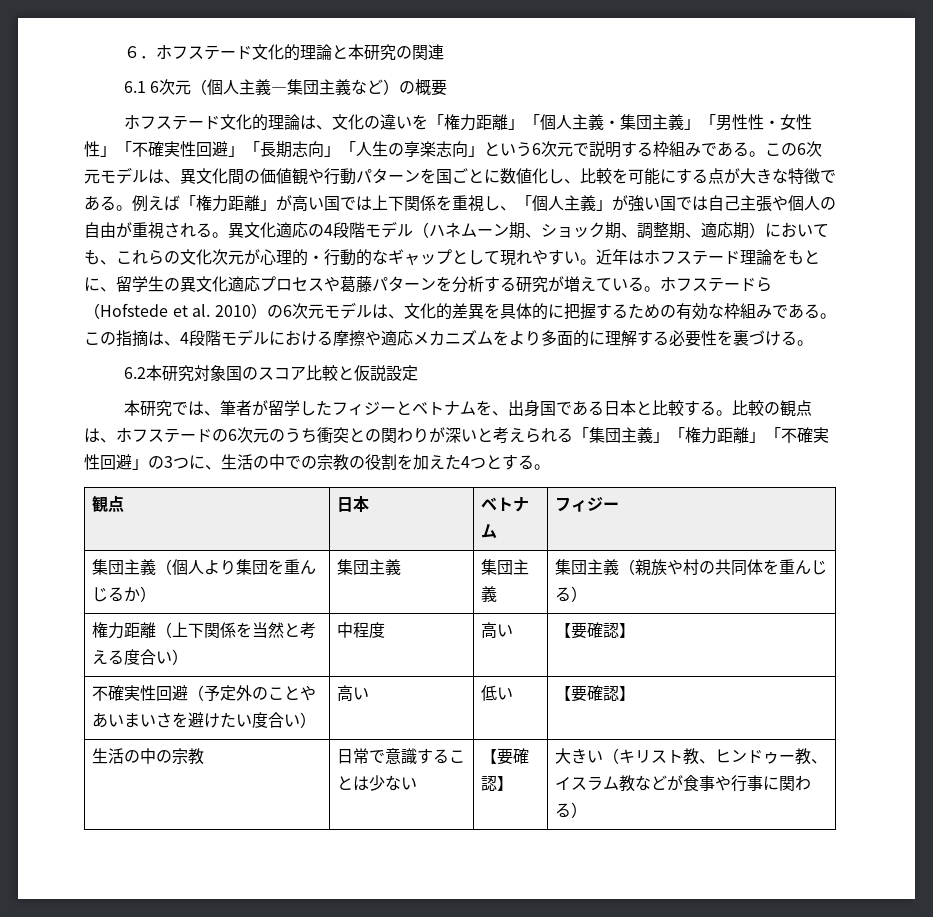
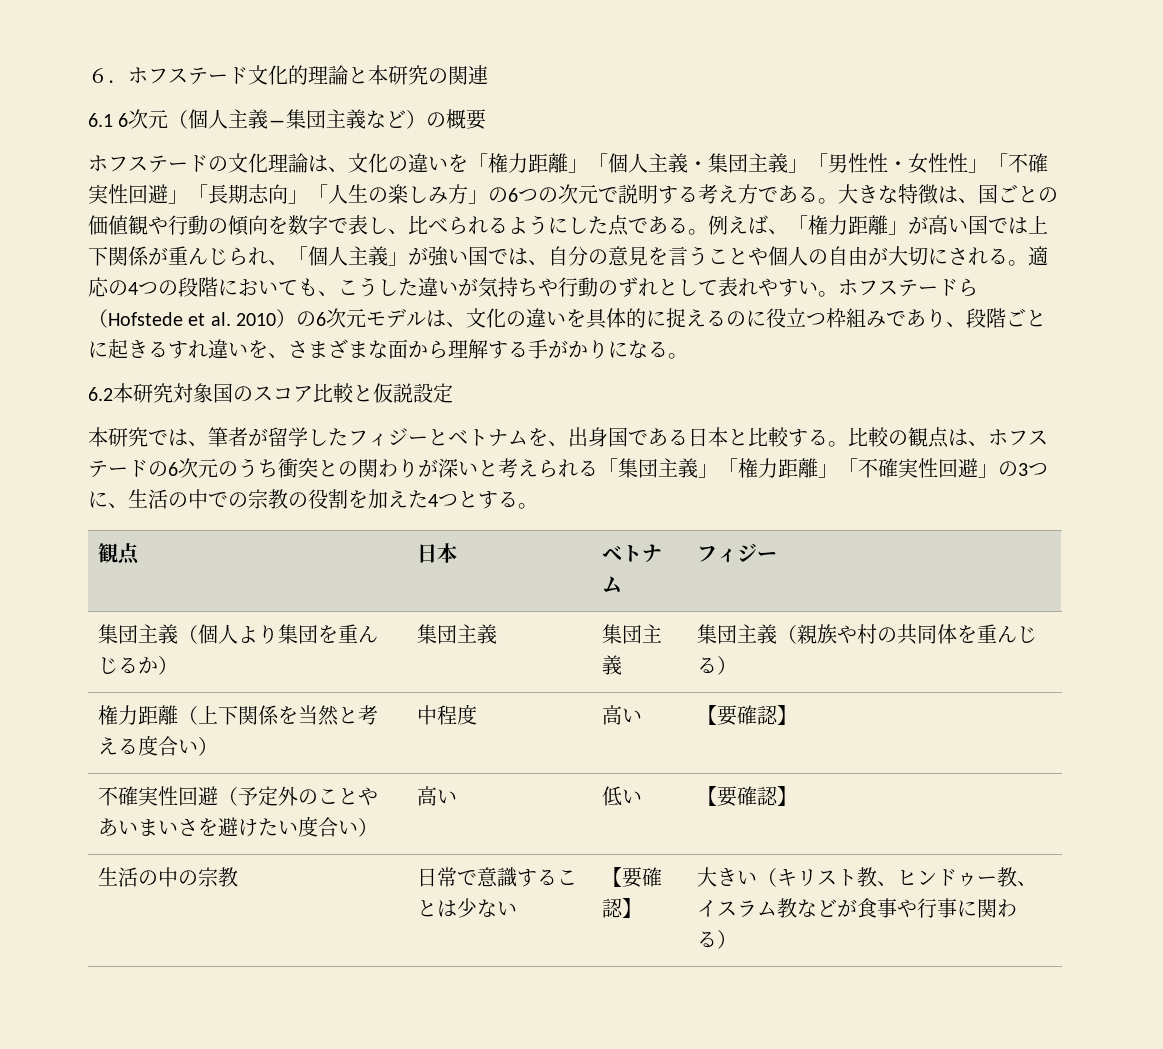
[219,114,268,131] 文化的 -> [208,153,268,173] の文化
[404,141,541,158] 享楽志向」という6 -> [388,184,558,204] 楽しみ方」の6つの
[653,141,822,157] [84,167,820,185] 枠組みである。この6次元モデルは、異文化間の価値観や行動パターンを国ごとに数値化し、比較を可能にする点が大きな特徴 -> [698,184,1058,204] [88,215,629,236] 考え方である。大きな特徴は、国ごとの価値観や行動の傾向を数字で表し、比べられるようにした点
(180, 203) none -> [768,229,788,234] 、
[436,195,500,212] を重視し -> [148,246,268,266] が重んじられ
[708,195,772,212] 自己主張 -> [528,246,748,266] 、自分の意見を言うこと
[132,222,164,239] 重視 -> [888,246,948,266] 大切に
[228,222,276,238] 異文化 -> (1028, 263) none
[333,221,829,239] [84,249,820,266] [84,276,644,293] 段階モデル（ハネムーン期、ショック期、調整期、適応期）においても、これらの文化次元が心理的・行動的なギャップとして現れやすい。近年はホフステード理論をもとに、留学生の異文化適応プロセスや葛藤パターンを分析する研究が増えている -> [138,277,818,298] つの段階においても、こうした違いが気持ちや行動のずれとして表れやすい
[436,303,484,320] 的差異 -> [506,308,567,328] の違い
[564,303,836,320] [84,329,781,347] 把握するための有効な枠組みである。この指摘は、4段階モデルにおける摩擦や適応メカニズムをより多面的に理解する必要性を裏づけ -> [666,308,1047,328] [88,339,648,359] 捉えるのに役立つ枠組みであり、段階ごとに起きるすれ違いを、さまざまな面から理解する手がかりにな

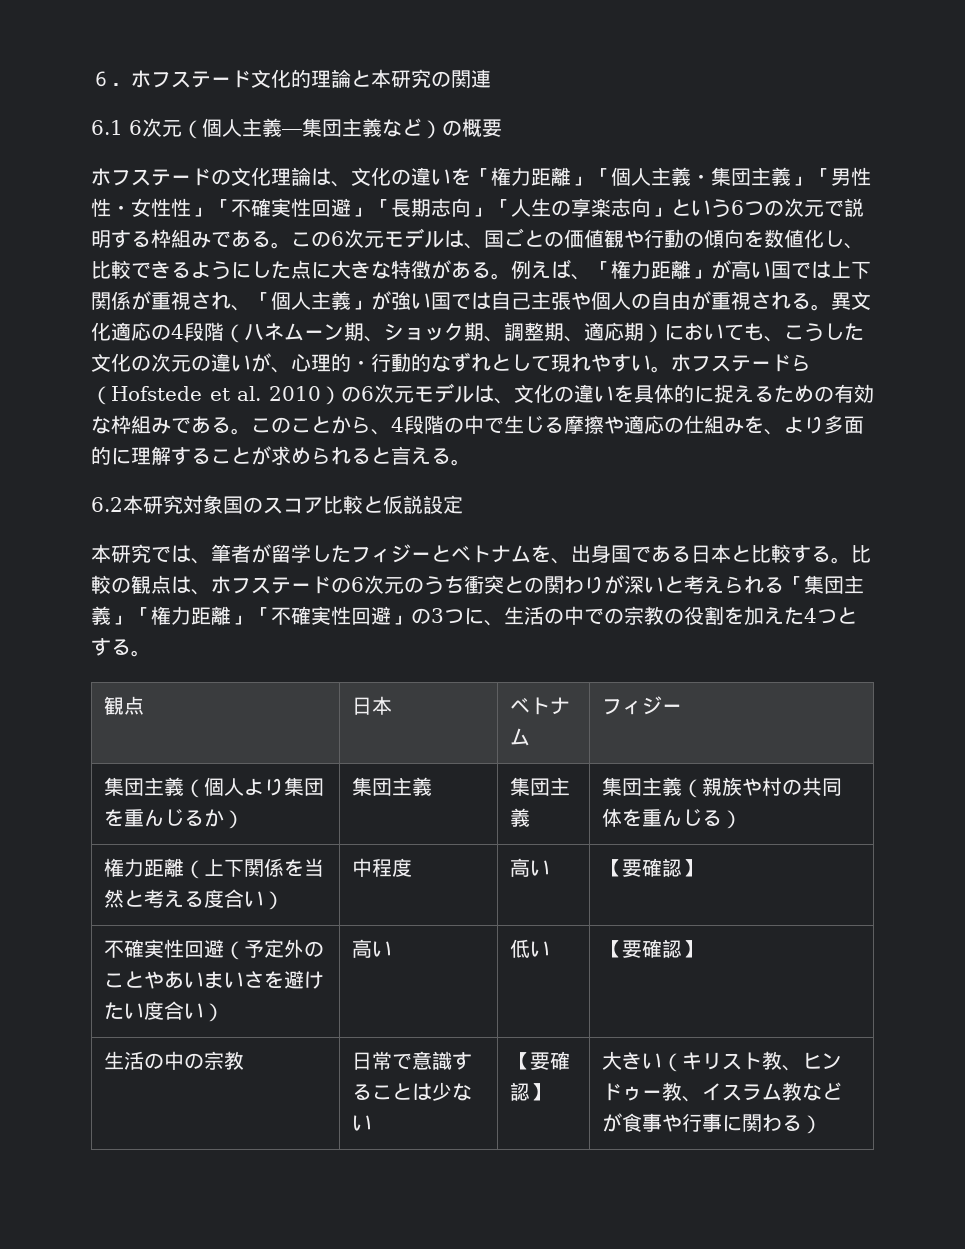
[388,184,508,204] 楽しみ方」の -> [571,198,731,218] 享楽志向」という
[698,184,938,204] 考え方である。大きな特徴 -> [151,228,444,249] 枠組みである。この6次元モデル
[308,215,648,236] 字で表し、比べられるようにした点で -> [784,229,864,249] [91,260,451,280] 値化し、比較できるようにした点に大きな特徴が
[188,247,248,266] んじら -> [171,291,211,310] 視さ
[528,246,748,266] 、自分の意見を言うこと -> [491,291,571,310] 自己主張
[888,246,948,266] 大切に -> [711,291,751,310] 重視
(1028, 263) none -> [831,291,871,310] [91,322,111,341] 異文化
[138,277,218,297] つの段階 -> [184,322,664,343] 段階（ハネムーン期、ショック期、調整期、適応期）
[418,277,618,298] 違いが気持ちや行動の -> [91,353,451,373] 文化の次元の違いが、心理的・行動的な
[718,277,738,297] 表 -> [551,354,571,372] 現
[726,308,1047,328] [88,339,648,359] のに役立つ枠組みであり、段階ごとに起きるすれ違いを、さまざまな面から理解する手がかりにな -> [774,384,874,403] [91,415,864,435] [91,446,431,465] ための有効な枠組みである。このことから、4段階の中で生じる摩擦や適応の仕組みを、より多面的に理解することが求められると言え

